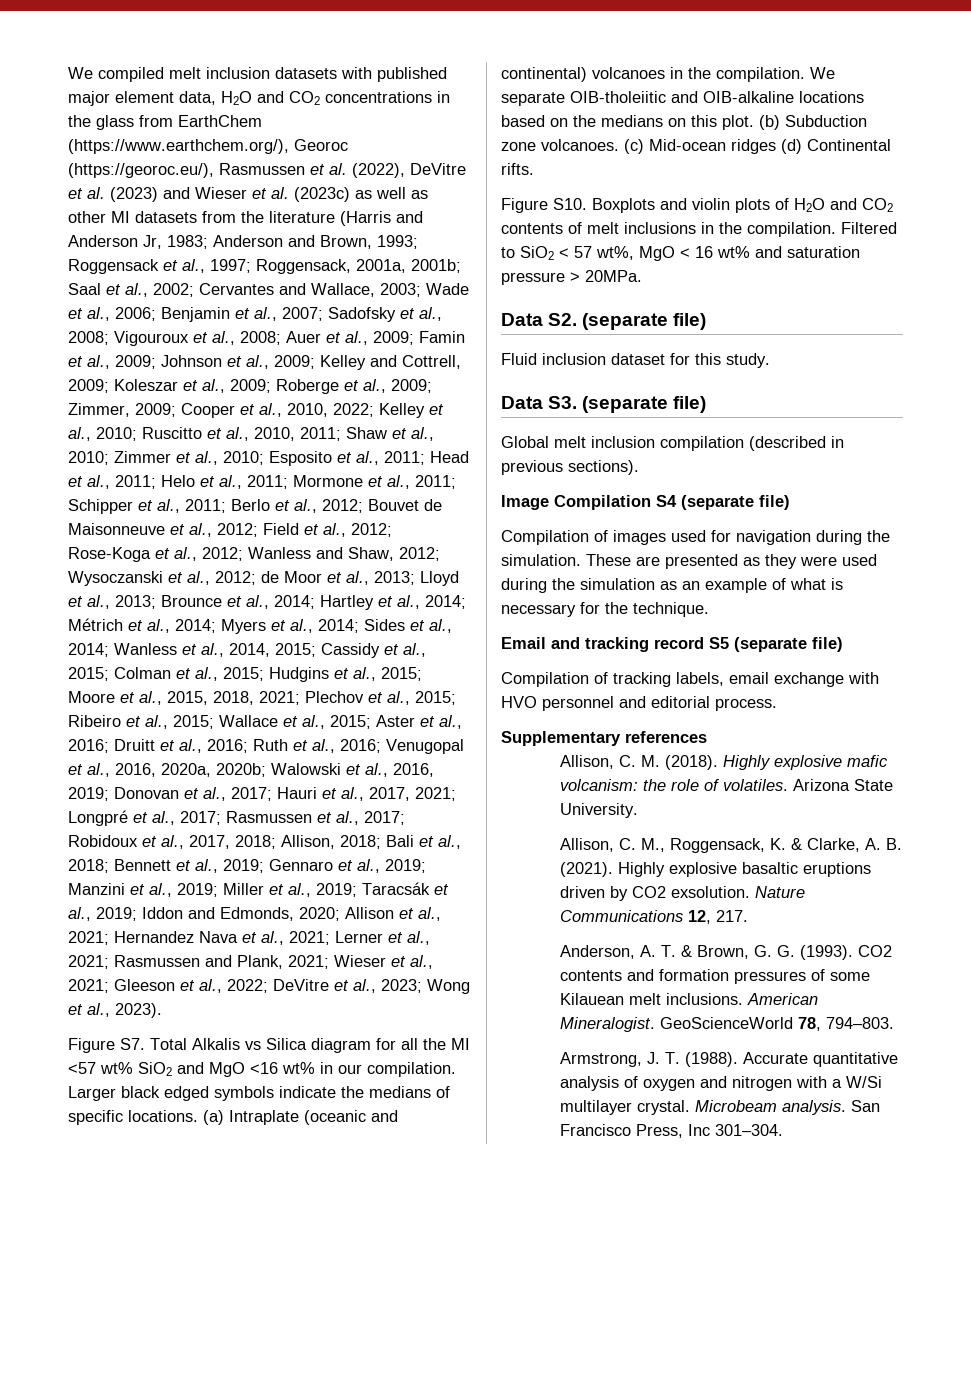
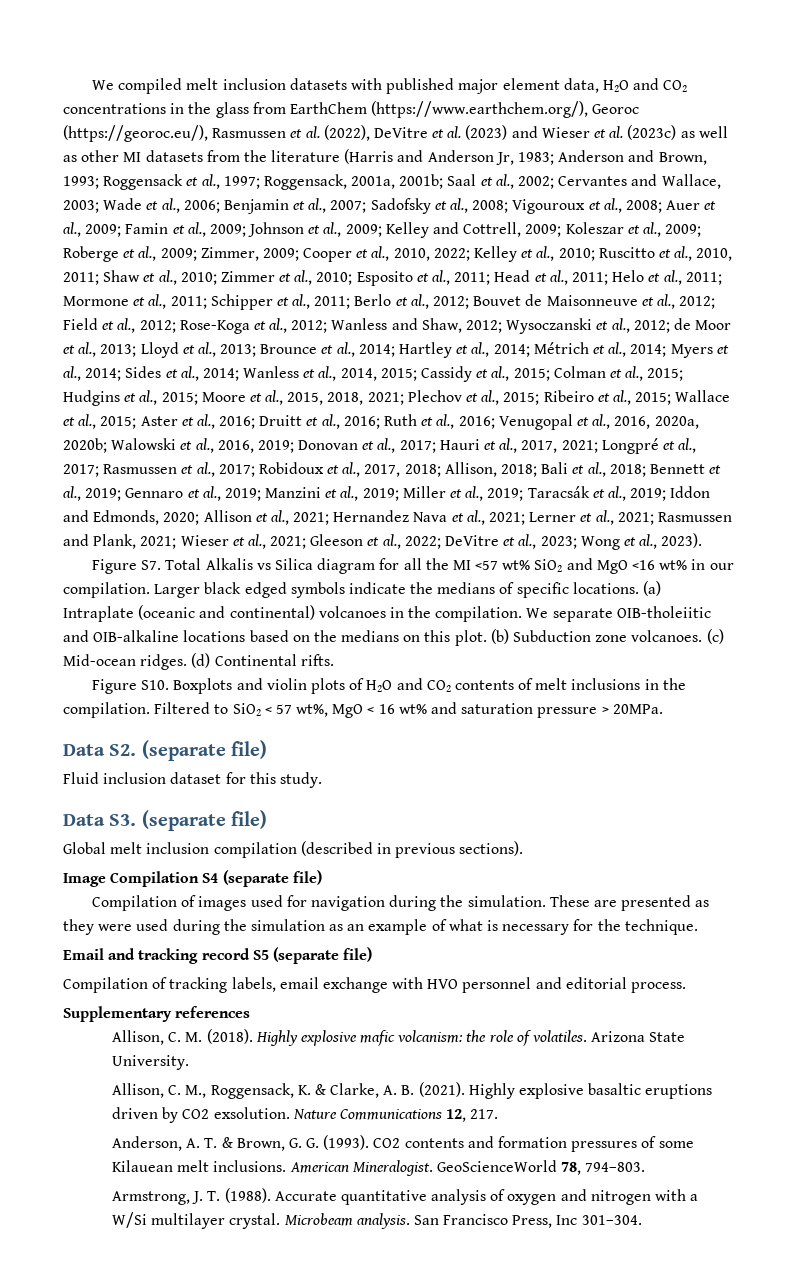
[731,139,776,154] ridges -> [140,654,188,670] ridges.

